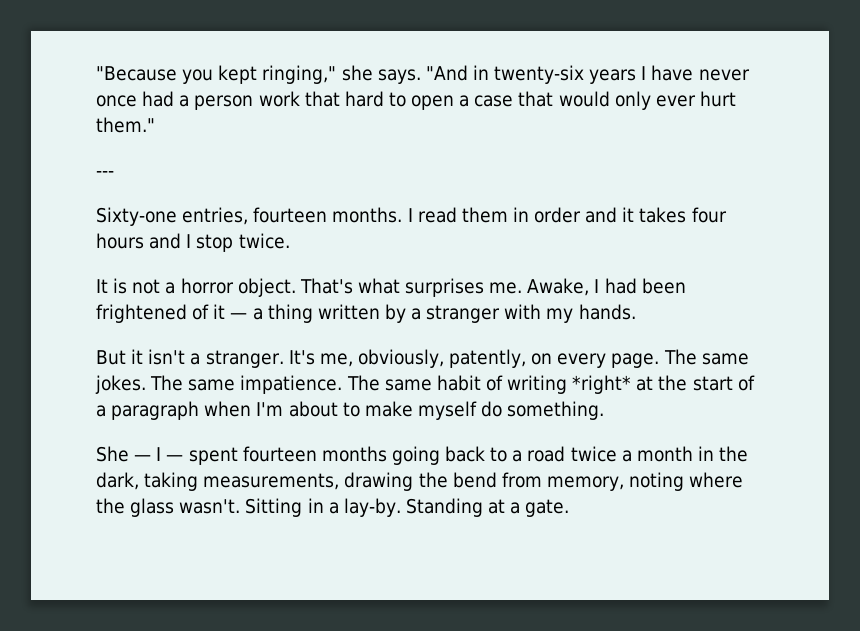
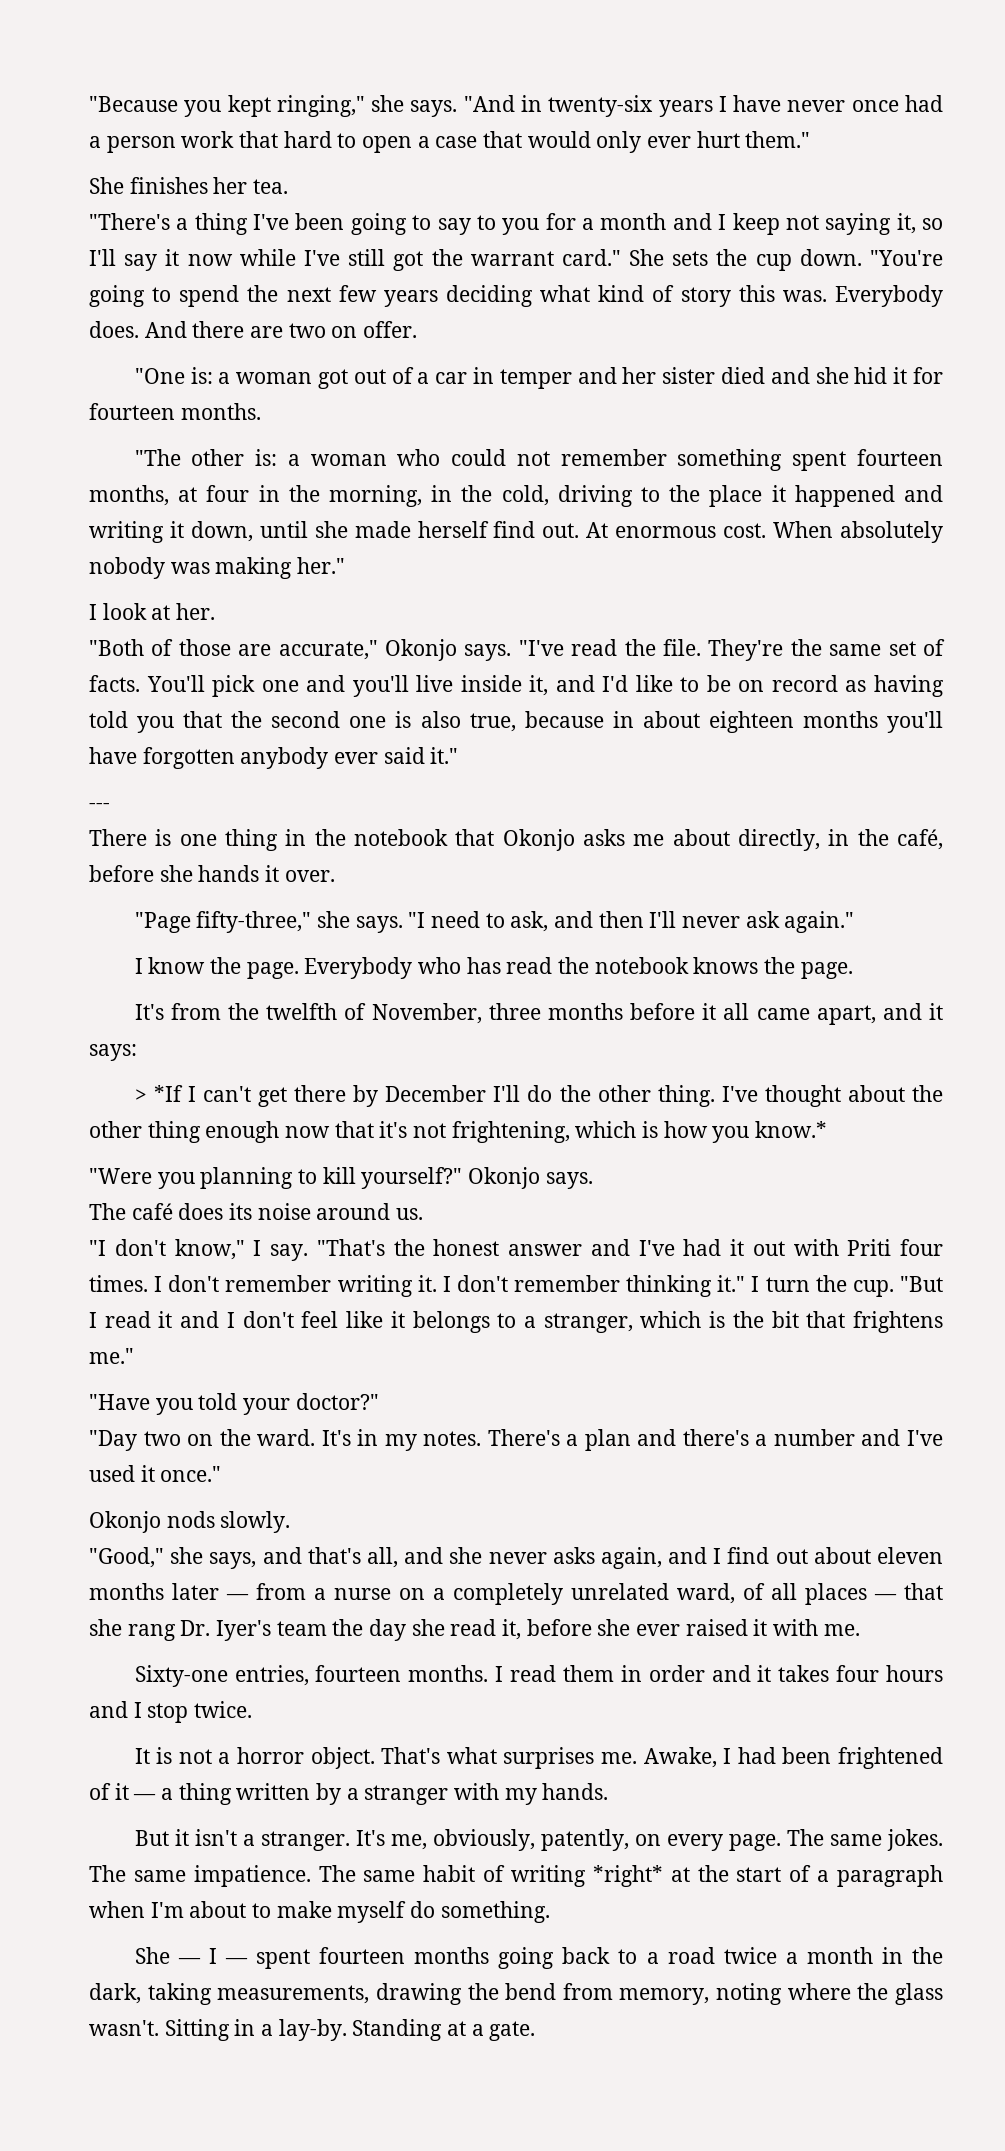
[96,171,114,177] --- -> [89,177,289,194] [89,213,943,235] [89,249,943,271] [89,285,943,307] [89,321,418,338] [134,367,943,389] [89,403,261,420] [134,449,943,471] [89,485,944,507] [89,521,943,543] [89,557,346,579] [89,603,216,620] [89,639,945,661] [89,675,944,697] [89,711,943,733] [89,747,459,769] [89,803,110,810] [89,829,944,851] [89,865,335,882] [134,911,855,933] [134,957,853,979] [134,1003,944,1025] [89,1044,137,1061] [134,1085,944,1107] [89,1121,828,1143] [89,1167,593,1189] [89,1203,424,1220] [89,1239,943,1261] [89,1275,943,1297] [89,1311,943,1333] [89,1348,134,1364] [89,1393,379,1415] [89,1429,943,1451] [89,1465,222,1482] [89,1511,291,1533] [89,1547,943,1569] [89,1583,943,1605] [89,1619,860,1641] She finishes her tea. // "There's a thing I've been going to say to you for a month and I keep not saying it, so I'll say it now while I've still got the warrant card." She sets the cup down. "You're going to spend the next few years deciding what kind of story this was. Everybody does. And there are two on offer. // "One is: a woman got out of a car in temper and her sister died and she hid it for fourteen months. // "The other is: a woman who could not remember something spent fourteen months, at four in the morning, in the cold, driving to the place it happened and writing it down, until she made herself find out. At enormous cost. When absolutely nobody was making her." // I look at her. // "Both of those are accurate," Okonjo says. "I've read the file. They're the same set of facts. You'll pick one and you'll live inside it, and I'd like to be on record as having told you that the second one is also true, because in about eighteen months you'll have forgotten anybody ever said it." // --- // There is one thing in the notebook that Okonjo asks me about directly, in the café, before she hands it over. // "Page fifty-three," she says. "I need to ask, and then I'll never ask again." // I know the page. Everybody who has read the notebook knows the page. // It's from the twelfth of November, three months before it all came apart, and it says: // > *If I can't get there by December I'll do the other thing. I've thought about the other thing enough now that it's not frightening, which is how you know.* // "Were you planning to kill yourself?" Okonjo says. // The café does its noise around us. // "I don't know," I say. "That's the honest answer and I've had it out with Priti four times. I don't remember writing it. I don't remember thinking it." I turn the cup. "But I read it and I don't feel like it belongs to a stranger, which is the bit that frightens me." // "Have you told your doctor?" // "Day two on the ward. It's in my notes. There's a plan and there's a number and I've used it once." // Okonjo nods slowly. // "Good," she says, and that's all, and she never asks again, and I find out about eleven months later — from a nurse on a completely unrelated ward, of all places — that she rang Dr. Iyer's team the day she read it, before she ever raised it with me.

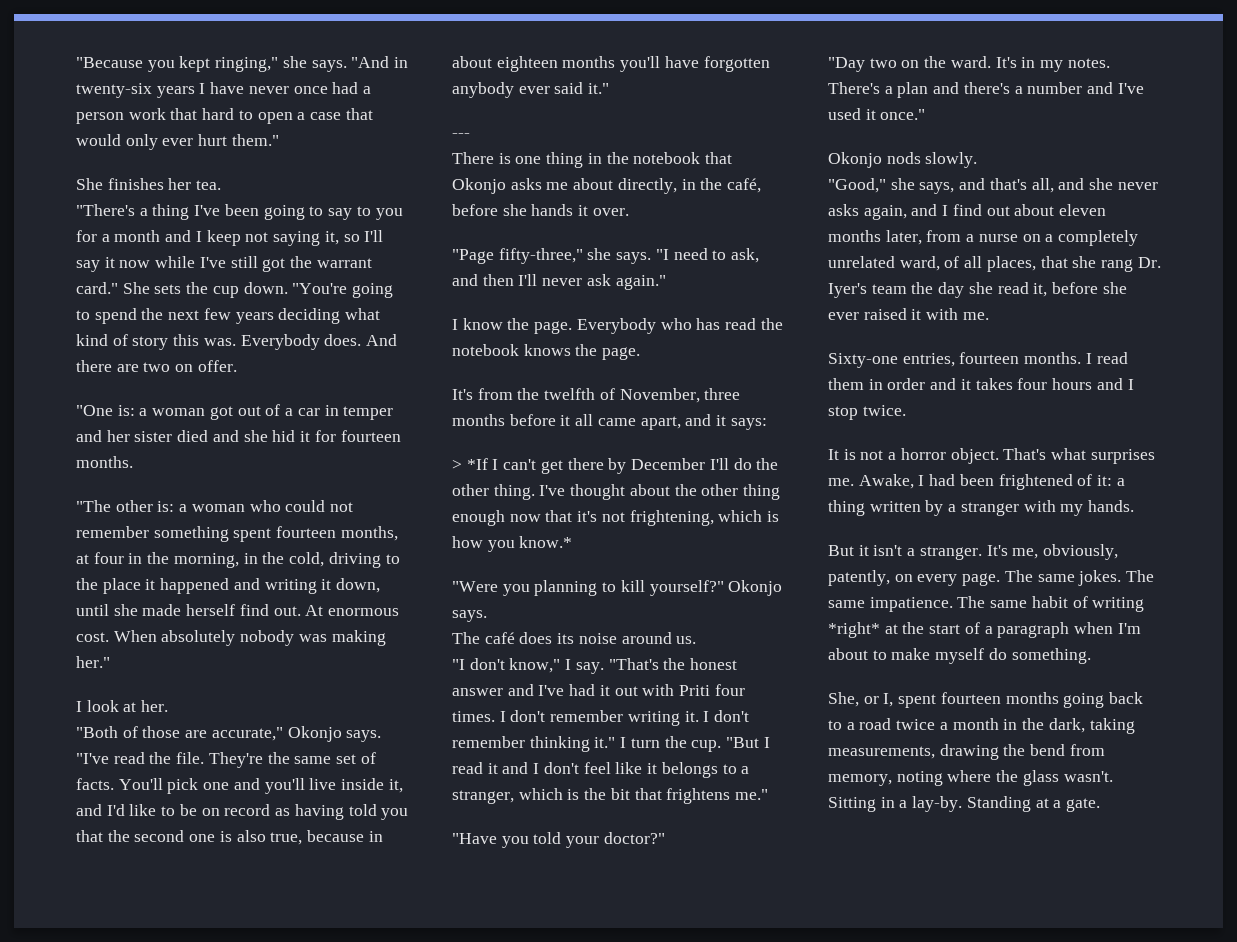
[172,1583,249,1600] later — -> [885,230,922,245] later,
[805,1583,897,1605] places — -> [986,256,1036,272] places,
[114,1783,157,1800] it — -> [1097,475,1113,486] it:
[134,1947,248,1964] She — I — -> [828,692,894,707] She, or I,

